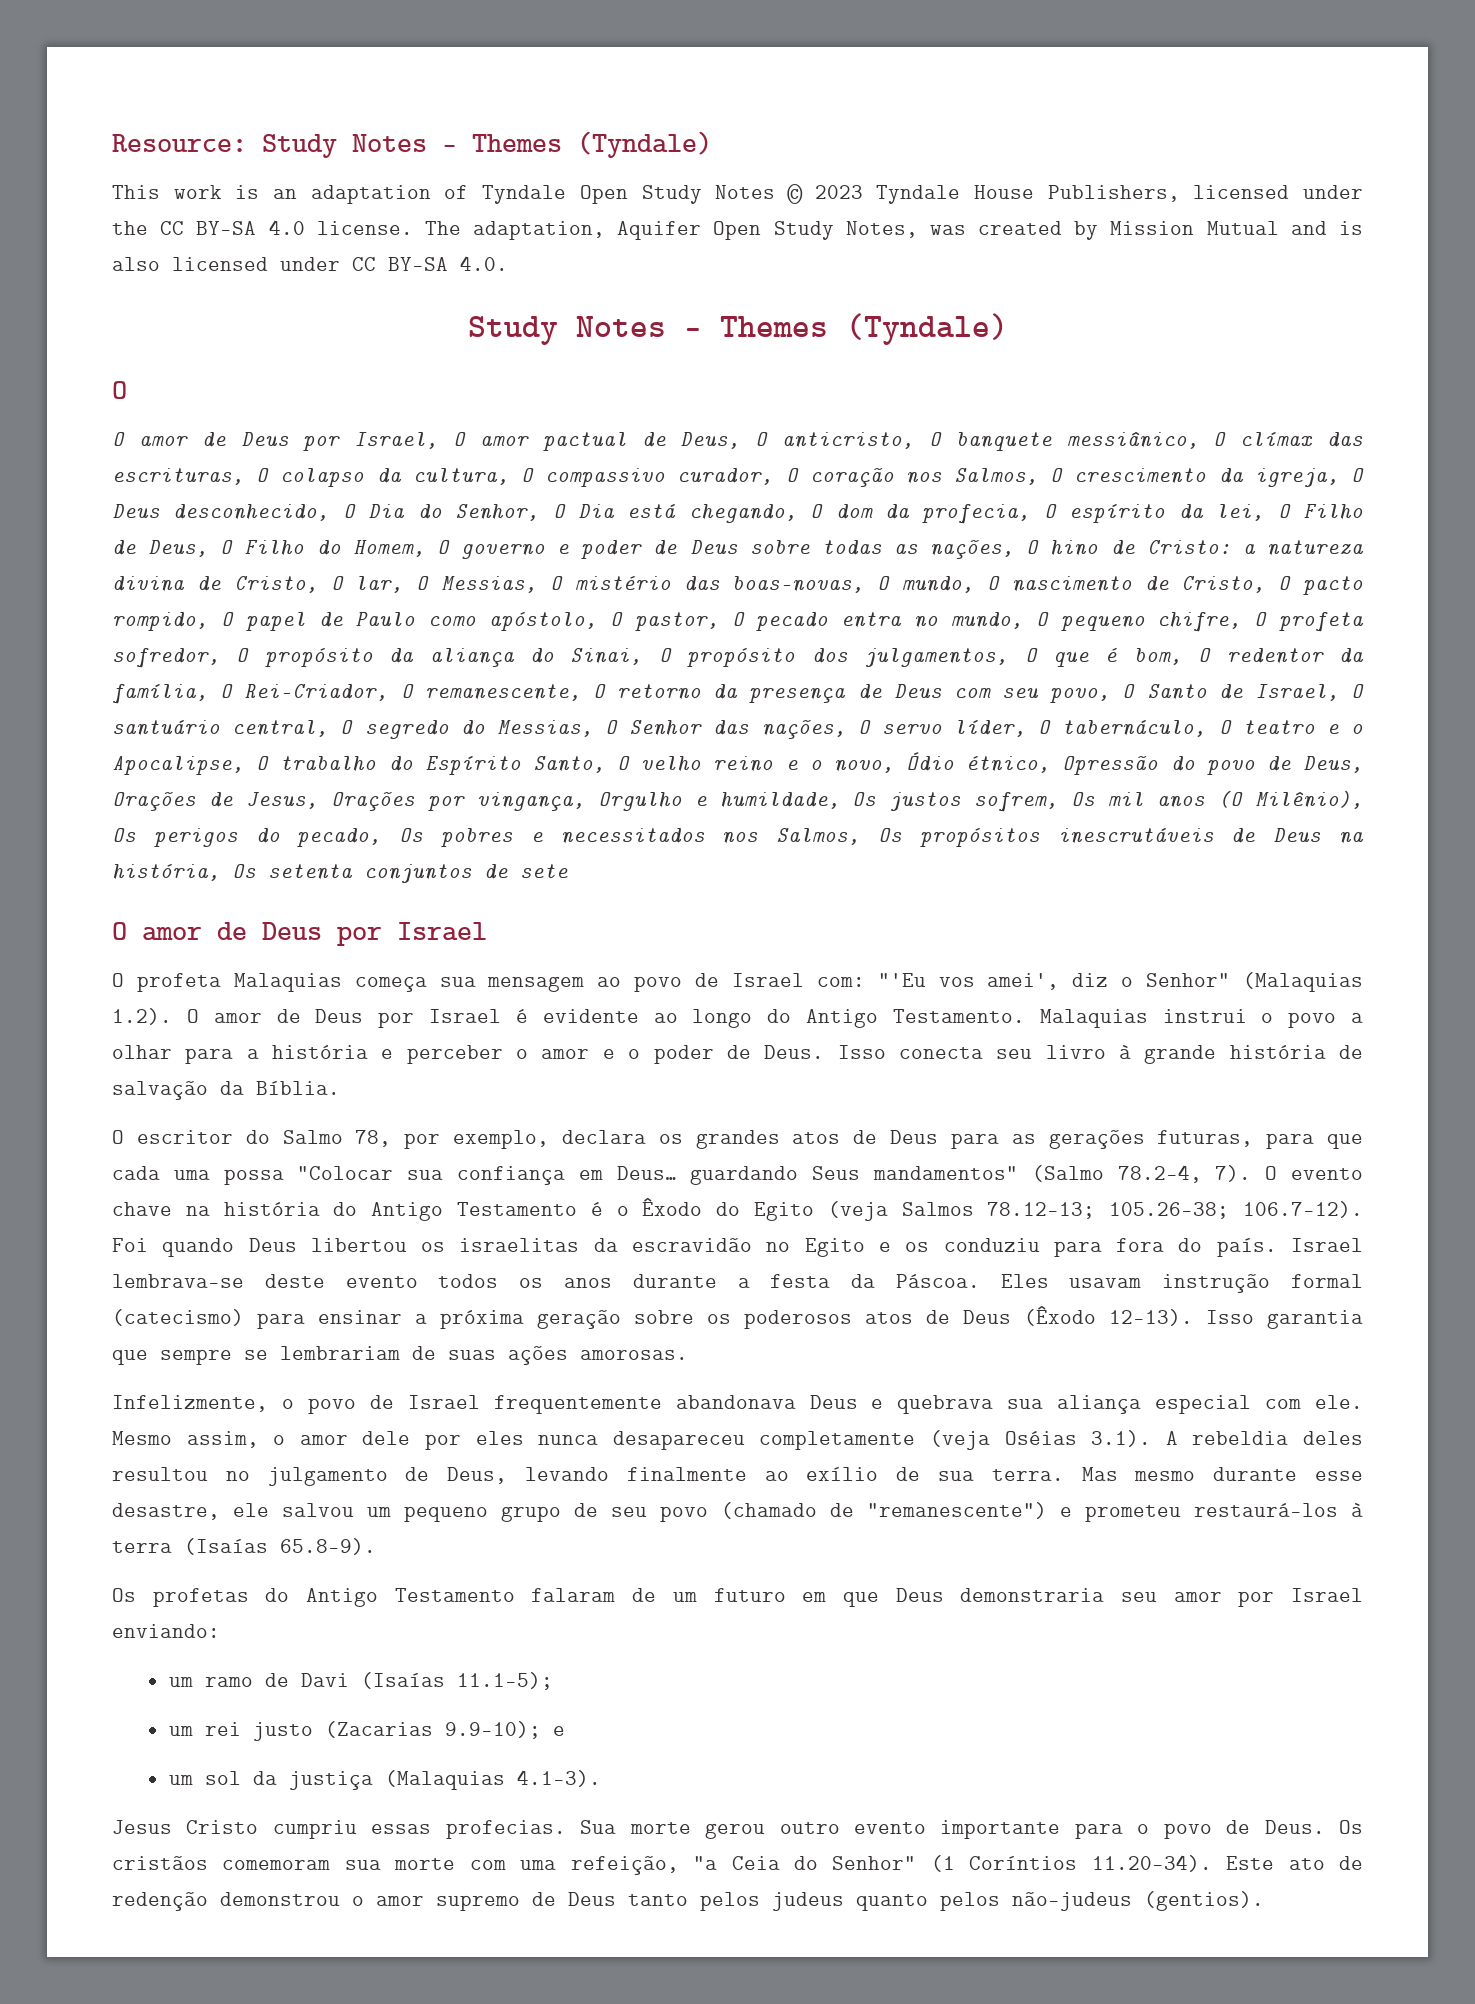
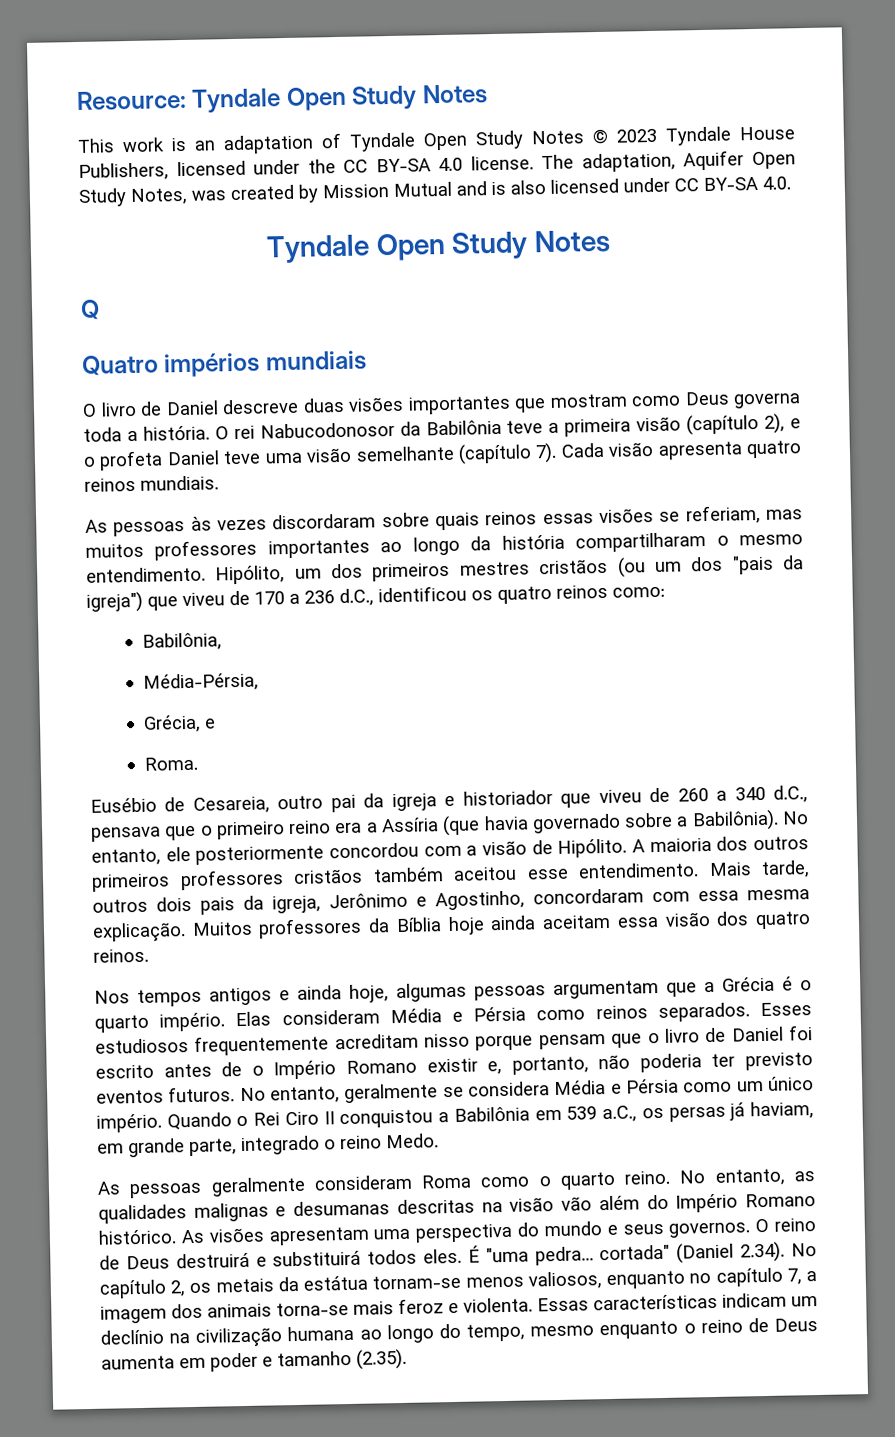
[262,131,712,158] Study Notes - Themes (Tyndale) -> [191,84,488,113] Tyndale Open Study Notes
[467,313,1008,345] [112,381,127,399] [112,432,1363,451] [112,468,1364,487] [112,504,1364,524] [112,540,1364,559] [112,576,1363,595] [112,612,1364,632] [112,648,1364,668] [112,684,1364,704] [112,720,1363,739] [112,752,1363,775] [112,790,1363,812] [112,828,1364,847] [112,864,568,883] [112,922,487,946] [112,972,1363,992] [112,1008,1363,1028] [112,1045,1363,1064] [112,1081,340,1100] [112,1130,1363,1149] [112,1165,1363,1185] [112,1197,1363,1221] [112,1238,1363,1257] [112,1274,1363,1293] [112,1305,1363,1329] [112,1346,688,1365] [112,1395,1363,1414] [112,1430,1363,1450] [112,1467,1363,1486] [112,1502,1363,1522] [112,1538,376,1555] [112,1588,1363,1607] [112,1624,220,1638] [168,1672,553,1690] [168,1721,565,1741] [168,1770,601,1790] [112,1820,1363,1839] [112,1855,1363,1875] [112,1891,1264,1911] Study Notes - Themes (Tyndale) // O // O amor de Deus por Israel, O amor pactual de Deus, O anticristo, O banquete messiânico, O clímax das escrituras, O colapso da cultura, O compassivo curador, O coração nos Salmos, O crescimento da igreja, O Deus desconhecido, O Dia do Senhor, O Dia está chegando, O dom da profecia, O espírito da lei, O Filho de Deus, O Filho do Homem, O governo e poder de Deus sobre todas as nações, O hino de Cristo: a natureza divina de Cristo, O lar, O Messias, O mistério das boas-novas, O mundo, O nascimento de Cristo, O pacto rompido, O papel de Paulo como apóstolo, O pastor, O pecado entra no mundo, O pequeno chifre, O profeta sofredor, O propósito da aliança do Sinai, O propósito dos julgamentos, O que é bom, O redentor da família, O Rei-Criador, O remanescente, O retorno da presença de Deus com seu povo, O Santo de Israel, O santuário central, O segredo do Messias, O Senhor das nações, O servo líder, O tabernáculo, O teatro e o Apocalipse, O trabalho do Espírito Santo, O velho reino e o novo, Ódio étnico, Opressão do povo de Deus, Orações de Jesus, Orações por vingança, Orgulho e humildade, Os justos sofrem, Os mil anos (O Milênio), Os perigos do pecado, Os pobres e necessitados nos Salmos, Os propósitos inescrutáveis de Deus na história, Os setenta conjuntos de sete // O amor de Deus por Israel // O profeta Malaquias começa sua mensagem ao povo de Israel com: "'Eu vos amei', diz o Senhor" (Malaquias 1.2). O amor de Deus por Israel é evidente ao longo do Antigo Testamento. Malaquias instrui o povo a olhar para a história e perceber o amor e o poder de Deus. Isso conecta seu livro à grande história de salvação da Bíblia. // O escritor do Salmo 78, por exemplo, declara os grandes atos de Deus para as gerações futuras, para que cada uma possa "Colocar sua confiança em Deus… guardando Seus mandamentos" (Salmo 78.2–4, 7). O evento chave na história do Antigo Testamento é o Êxodo do Egito (veja Salmos 78.12–13; 105.26–38; 106.7–12). Foi quando Deus libertou os israelitas da escravidão no Egito e os conduziu para fora do país. Israel lembrava-se deste evento todos os anos durante a festa da Páscoa. Eles usavam instrução formal (catecismo) para ensinar a próxima geração sobre os poderosos atos de Deus (Êxodo 12–13). Isso garantia que sempre se lembrariam de suas ações amorosas. // Infelizmente, o povo de Israel frequentemente abandonava Deus e quebrava sua aliança especial com ele. Mesmo assim, o amor dele por eles nunca desapareceu completamente (veja Oséias 3.1). A rebeldia deles resultou no julgamento de Deus, levando finalmente ao exílio de sua terra. Mas mesmo durante esse desastre, ele salvou um pequeno grupo de seu povo (chamado de "remanescente") e prometeu restaurá-los à terra (Isaías 65.8–9). // Os profetas do Antigo Testamento falaram de um futuro em que Deus demonstraria seu amor por Israel enviando: // um ramo de Davi (Isaías 11.1–5); // um rei justo (Zacarias 9.9–10); e // um sol da justiça (Malaquias 4.1–3). // Jesus Cristo cumpriu essas profecias. Sua morte gerou outro evento importante para o povo de Deus. Os cristãos comemoram sua morte com uma refeição, "a Ceia do Senhor" (1 Coríntios 11.20–34). Este ato de redenção demonstrou o amor supremo de Deus tanto pelos judeus quanto pelos não-judeus (gentios). -> [266,229,611,264] [80,299,100,320] [81,350,367,378] [82,391,801,417] [83,413,802,442] [83,440,802,471] [84,475,219,492] [85,504,804,537] [85,531,804,561] [86,555,805,585] [86,584,665,613] [141,632,222,651] [142,672,259,692] [142,714,216,733] [143,756,198,771] [90,785,808,814] [91,809,810,842] [91,836,809,866] [91,860,810,892] [92,888,810,915] [92,911,812,943] [93,948,149,963] [94,976,812,1008] [94,1002,812,1033] [95,1025,814,1056] [95,1052,814,1080] [96,1076,815,1104] [96,1101,815,1133] [97,1133,439,1158] [97,1168,815,1199] [98,1193,817,1224] [98,1218,816,1246] [99,1241,817,1270] [99,1267,818,1299] [100,1292,818,1324] [100,1317,818,1348] [101,1348,407,1372] Tyndale Open Study Notes // Q // Quatro impérios mundiais // O livro de Daniel descreve duas visões importantes que mostram como Deus governa toda a história. O rei Nabucodonosor da Babilônia teve a primeira visão (capítulo 2), e o profeta Daniel teve uma visão semelhante (capítulo 7). Cada visão apresenta quatro reinos mundiais. // As pessoas às vezes discordaram sobre quais reinos essas visões se referiam, mas muitos professores importantes ao longo da história compartilharam o mesmo entendimento. Hipólito, um dos primeiros mestres cristãos (ou um dos "pais da igreja") que viveu de 170 a 236 d.C., identificou os quatro reinos como: // Babilônia, // Média-Pérsia, // Grécia, e // Roma. // Eusébio de Cesareia, outro pai da igreja e historiador que viveu de 260 a 340 d.C., pensava que o primeiro reino era a Assíria (que havia governado sobre a Babilônia). No entanto, ele posteriormente concordou com a visão de Hipólito. A maioria dos outros primeiros professores cristãos também aceitou esse entendimento. Mais tarde, outros dois pais da igreja, Jerônimo e Agostinho, concordaram com essa mesma explicação. Muitos professores da Bíblia hoje ainda aceitam essa visão dos quatro reinos. // Nos tempos antigos e ainda hoje, algumas pessoas argumentam que a Grécia é o quarto império. Elas consideram Média e Pérsia como reinos separados. Esses estudiosos frequentemente acreditam nisso porque pensam que o livro de Daniel foi escrito antes de o Império Romano existir e, portanto, não poderia ter previsto eventos futuros. No entanto, geralmente se considera Média e Pérsia como um único império. Quando o Rei Ciro II conquistou a Babilônia em 539 a.C., os persas já haviam, em grande parte, integrado o reino Medo. // As pessoas geralmente consideram Roma como o quarto reino. No entanto, as qualidades malignas e desumanas descritas na visão vão além do Império Romano histórico. As visões apresentam uma perspectiva do mundo e seus governos. O reino de Deus destruirá e substituirá todos eles. É "uma pedra... cortada" (Daniel 2.34). No capítulo 2, os metais da estátua tornam-se menos valiosos, enquanto no capítulo 7, a imagem dos animais torna-se mais feroz e violenta. Essas características indicam um declínio na civilização humana ao longo do tempo, mesmo enquanto o reino de Deus aumenta em poder e tamanho (2.35).

